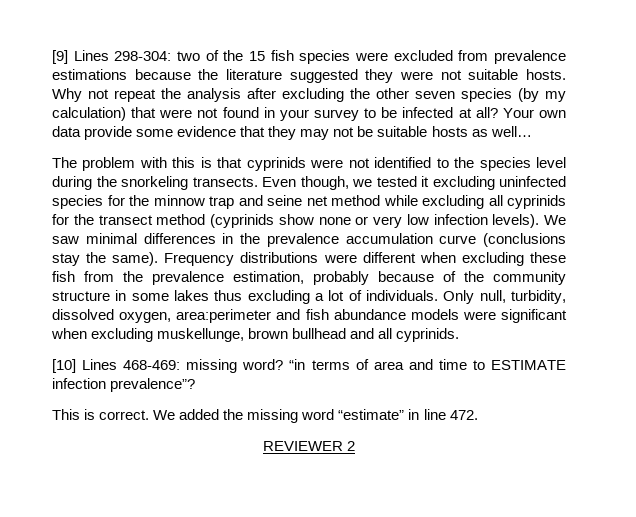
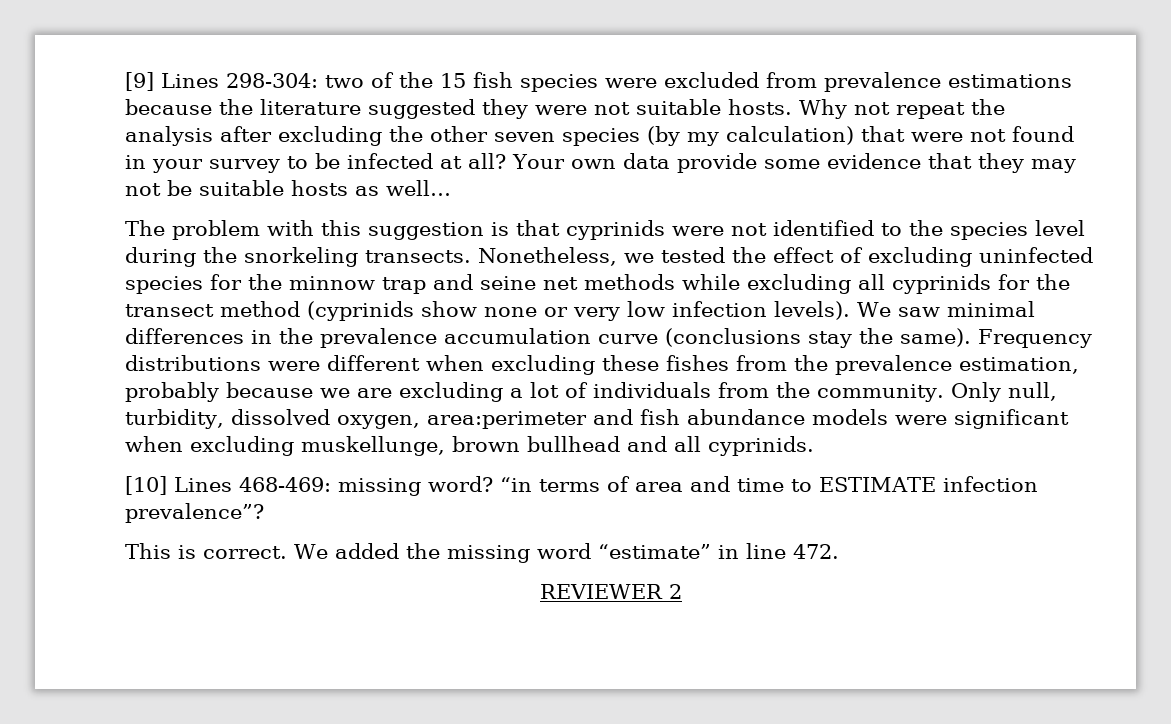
(196, 162) none -> [368,222,484,240] suggestion
[262,176,429,190] Even though, we tested it -> [478,247,863,266] Nonetheless, we tested the effect of
[331,195,380,206] method -> [584,274,675,290] methods
[52,271,75,282] fish -> [666,355,729,371] fishes
[443,271,566,285] [52,290,438,304] of the community structure in some lakes thus excluding a lot of individuals. -> [320,382,944,402] we are excluding a lot of individuals from the community.

